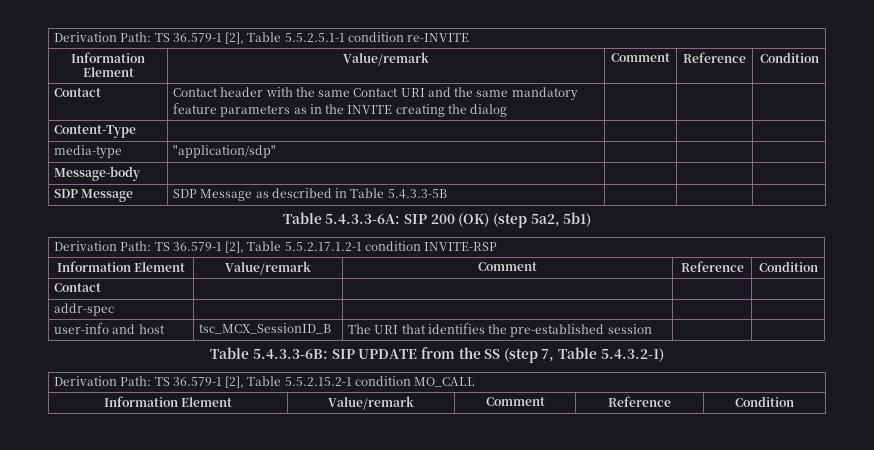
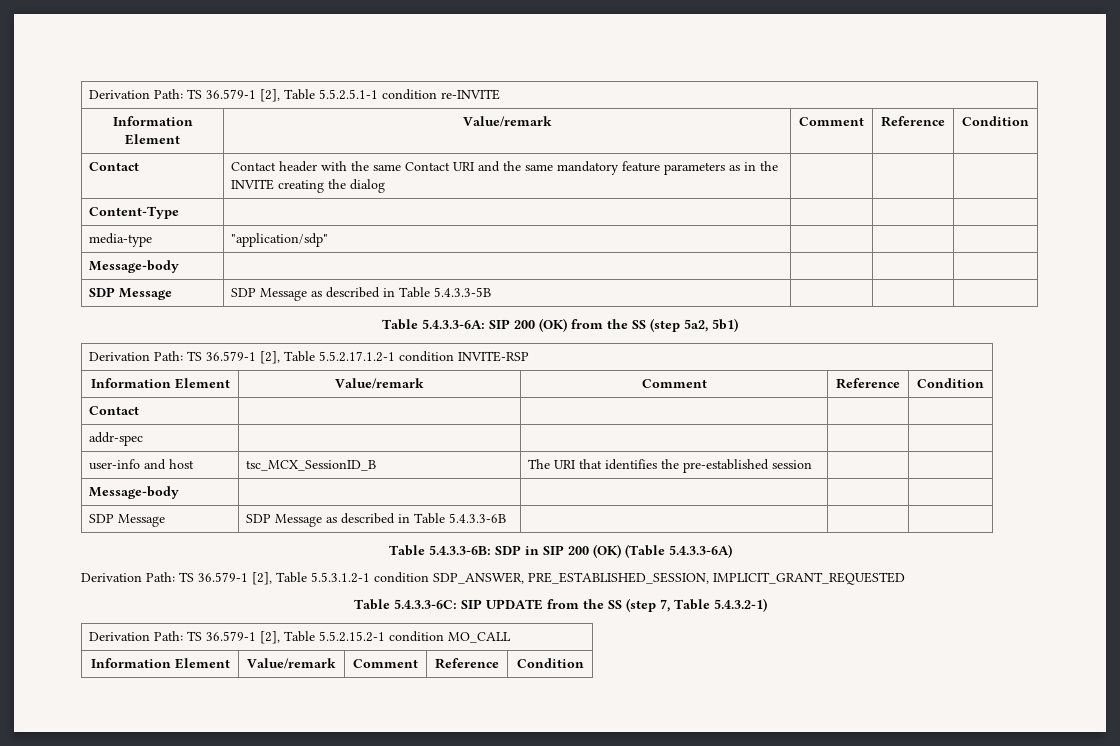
(490, 220) none -> [571,319,646,329] from the SS
[210,347,328,359] // Table 5.4.3.3-6B: -> [89,486,180,499] [89,514,166,527] [246,513,507,527] [388,544,732,558] [81,572,905,585] [353,599,457,610] // Message-body | | | | // SDP Message | SDP Message as described in Table 5.4.3.3-6B | | | // Table 5.4.3.3-6B: SDP in SIP 200 (OK) (Table 5.4.3.3-6A) // Derivation Path: TS 36.579-1 [2], Table 5.5.3.1.2-1 condition SDP_ANSWER, PRE_ESTABLISHED_SESSION, IMPLICIT_GRANT_REQUESTED // Table 5.4.3.3-6C:

